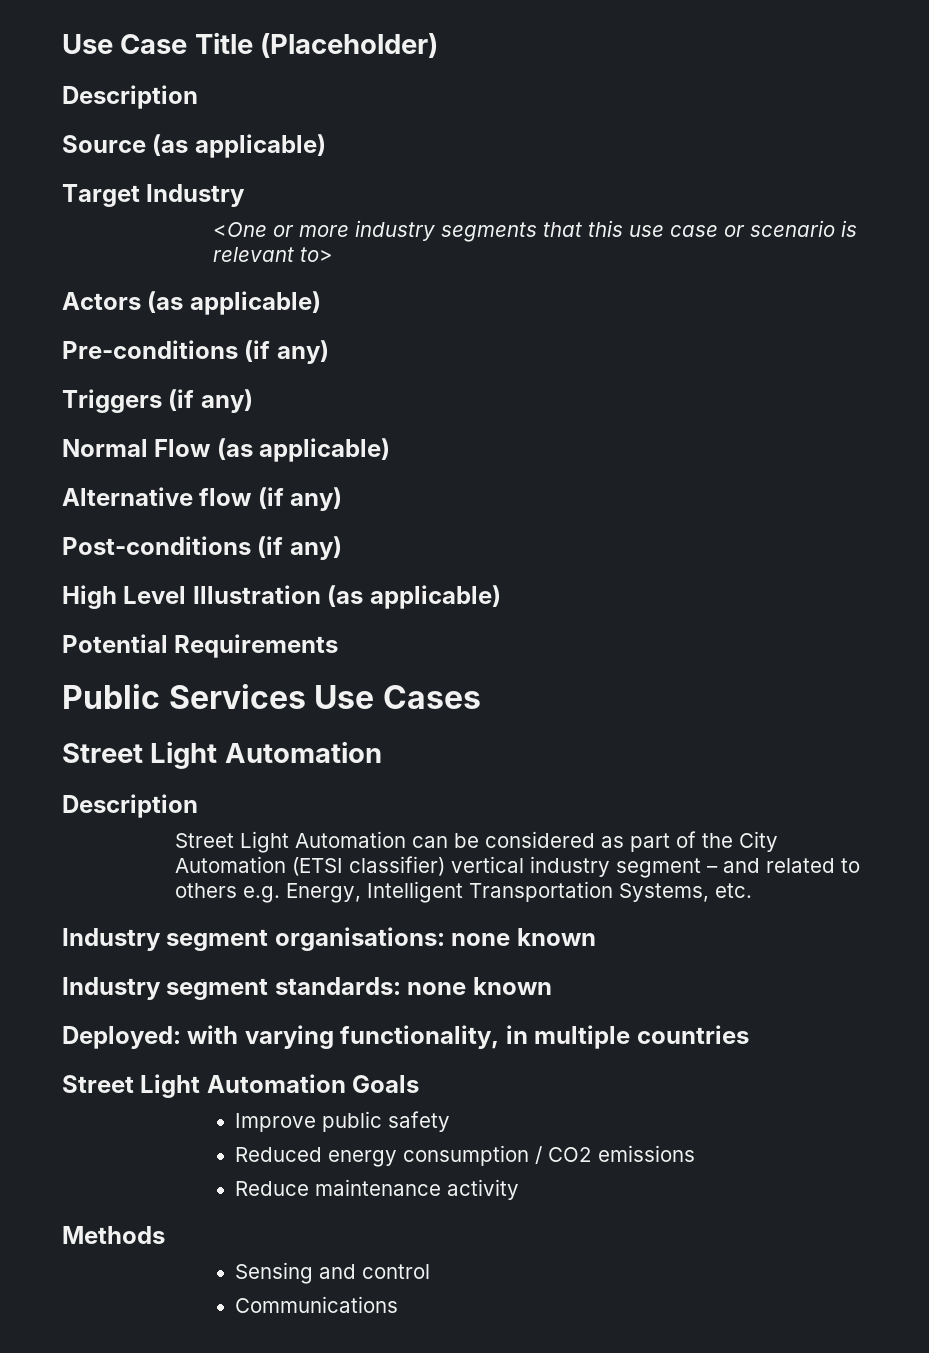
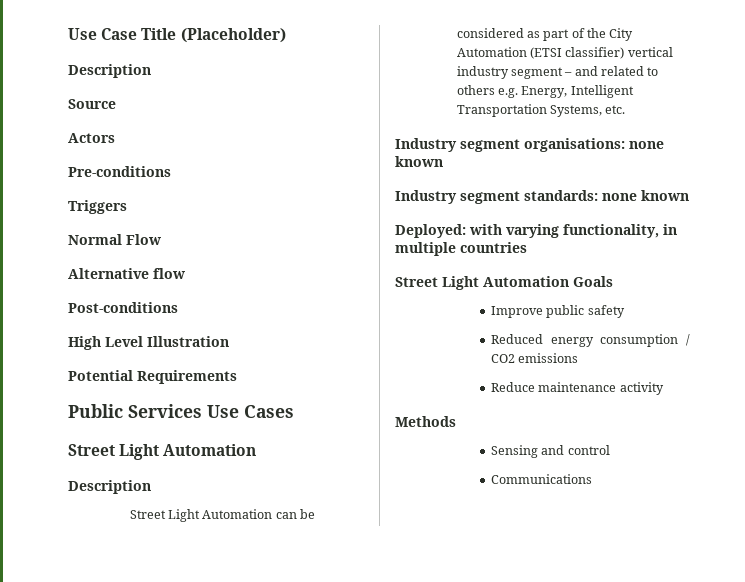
[152,134,326,158] [62,184,246,207] [212,220,857,242] [212,247,333,262] (as applicable) // Target Industry // <One or more industry segments that this use case or scenario is relevant to> -> (116, 104) none
[147,291,321,315] (as applicable) -> (115, 138) none
[244,340,329,364] (if any) -> (171, 171) none
[168,389,253,413] (if any) -> (127, 207) none
[216,438,391,462] (as applicable) -> (161, 239) none
[257,487,343,511] (if any) -> (185, 273) none
[257,536,342,560] (if any) -> (178, 307) none
[327,585,501,609] (as applicable) -> (229, 341) none

